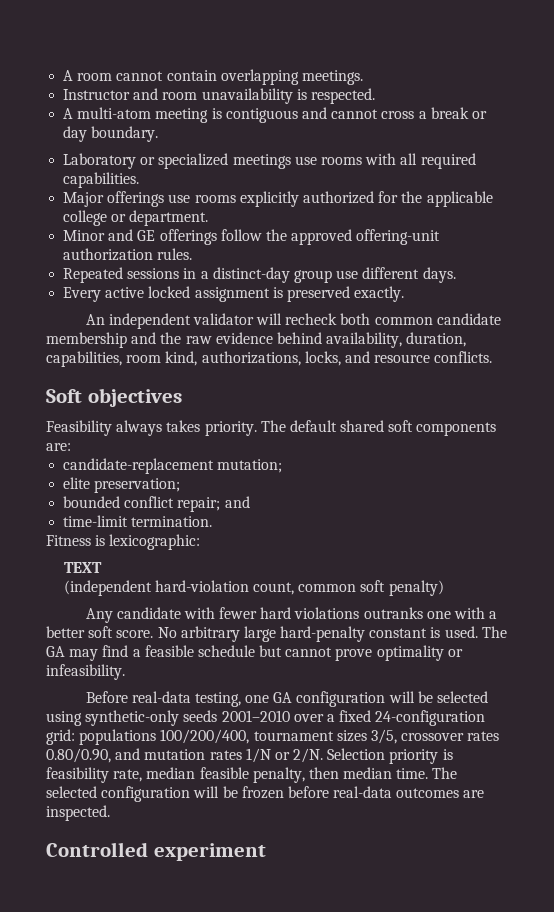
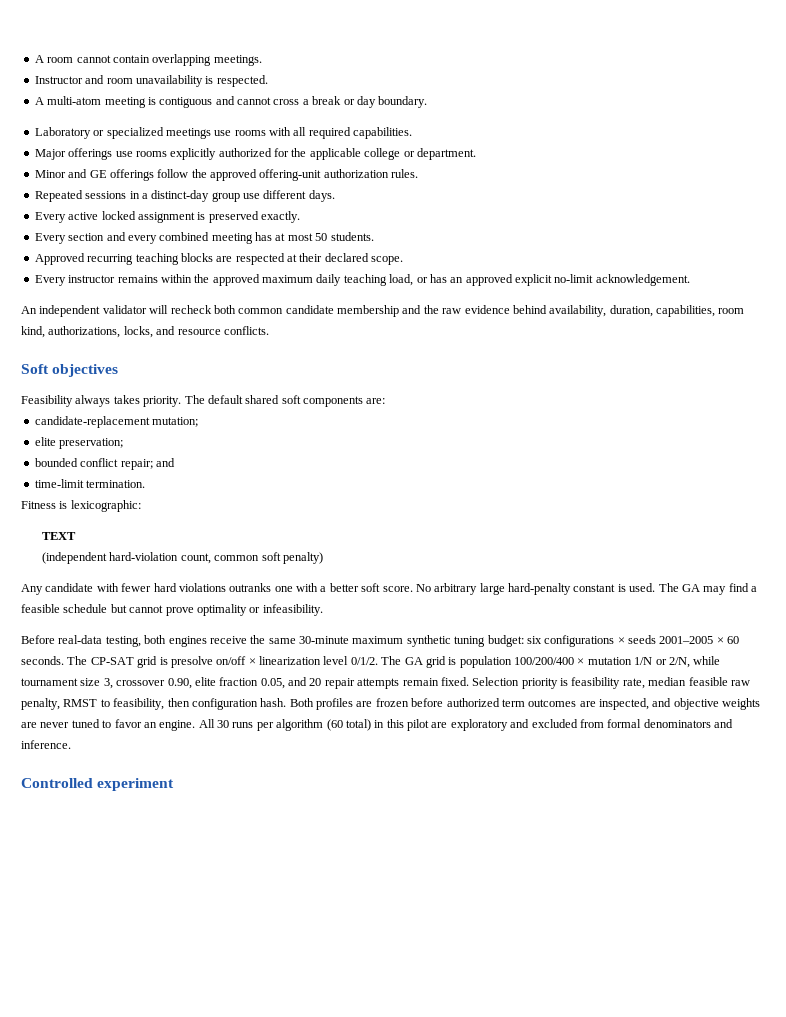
(405, 294) none -> [34,232,374,244] [34,253,404,265] [34,274,690,286] // Every section and every combined meeting has at most 50 students. // Approved recurring teaching blocks are respected at their declared scope. // Every instructor remains within the approved maximum daily teaching load, or has an approved explicit no-limit acknowledgement.
[245,691,488,707] [46,710,486,726] [46,729,500,745] [46,748,324,763] one GA configuration will be selected using synthetic-only seeds 2001–2010 over a fixed 24-configuration grid: populations 100/200/400, tournament sizes 3/5, crossover rates 0.80/0.90, and mutation rates 1/N or 2/N. -> [144,635,740,647] [21,656,721,668] [21,677,469,689] both engines receive the same 30-minute maximum synthetic tuning budget: six configurations × seeds 2001–2005 × 60 seconds. The CP-SAT grid is presolve on/off × linearization level 0/1/2. The GA grid is population 100/200/400 × mutation 1/N or 2/N, while tournament size 3, crossover 0.90, elite fraction 0.05, and 20 repair attempts remain fixed.
[252,767,458,783] [46,786,485,802] [46,805,110,821] penalty, then median time. The selected configuration will be frozen before real-data outcomes are inspected. -> [730,680,750,686] [21,698,761,710] [21,719,733,731] [21,740,71,749] raw penalty, RMST to feasibility, then configuration hash. Both profiles are frozen before authorized term outcomes are inspected, and objective weights are never tuned to favor an engine. All 30 runs per algorithm (60 total) in this pilot are exploratory and excluded from formal denominators and inference.

